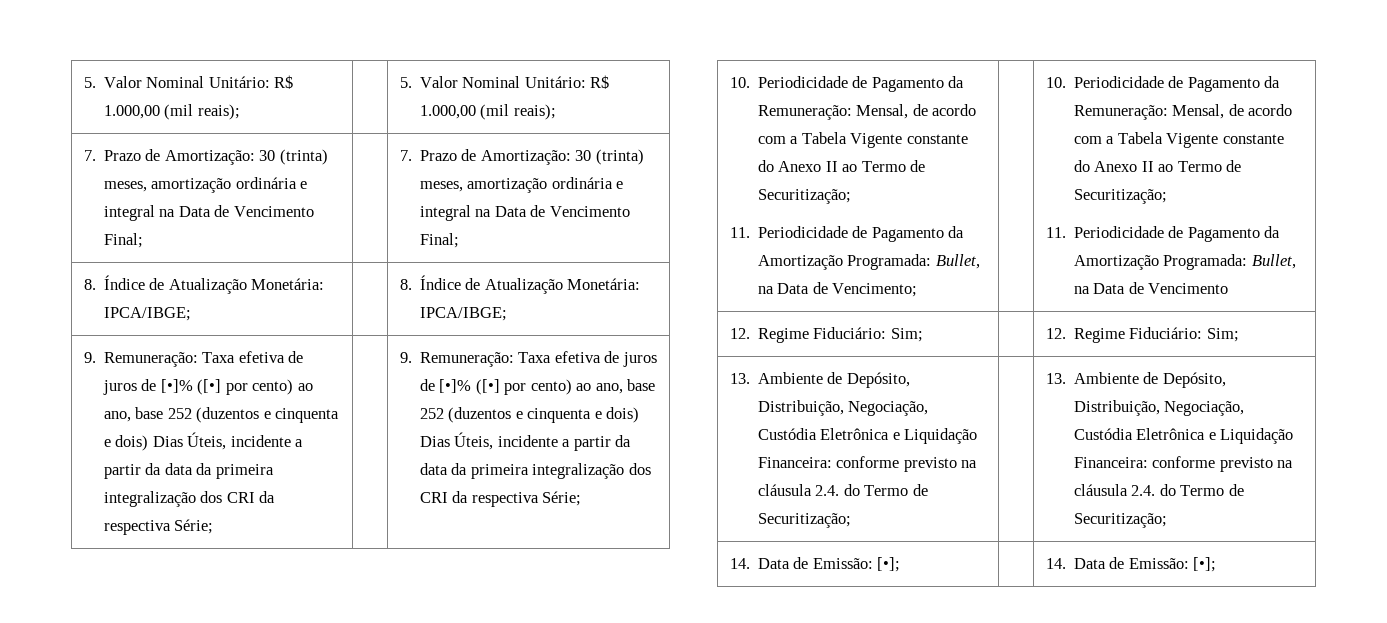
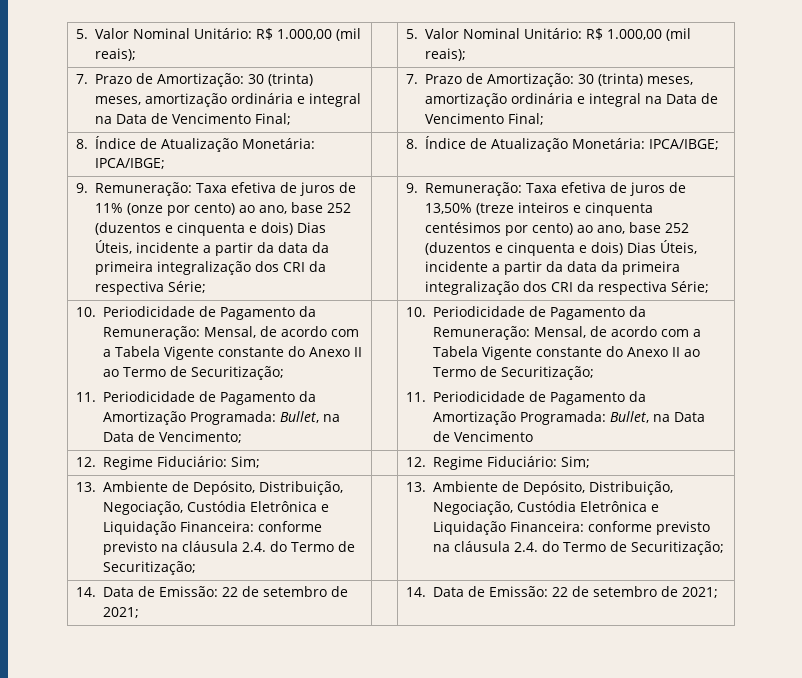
[160,379,222,395] [•]% ([•] -> [95,203,164,215] 11% (onze
[439,379,500,395] [•]% ([•] -> [425,202,654,216] [425,222,502,233] 13,50% (treze inteiros e cinquenta centésimos
[877,557,901,572] [1045,557,1217,572] [•]; | | 14. Data de Emissão: [•]; -> [222,586,349,597] [103,607,140,618] [406,586,719,598] 22 de setembro de 2021; | | 14. Data de Emissão: 22 de setembro de 2021;

